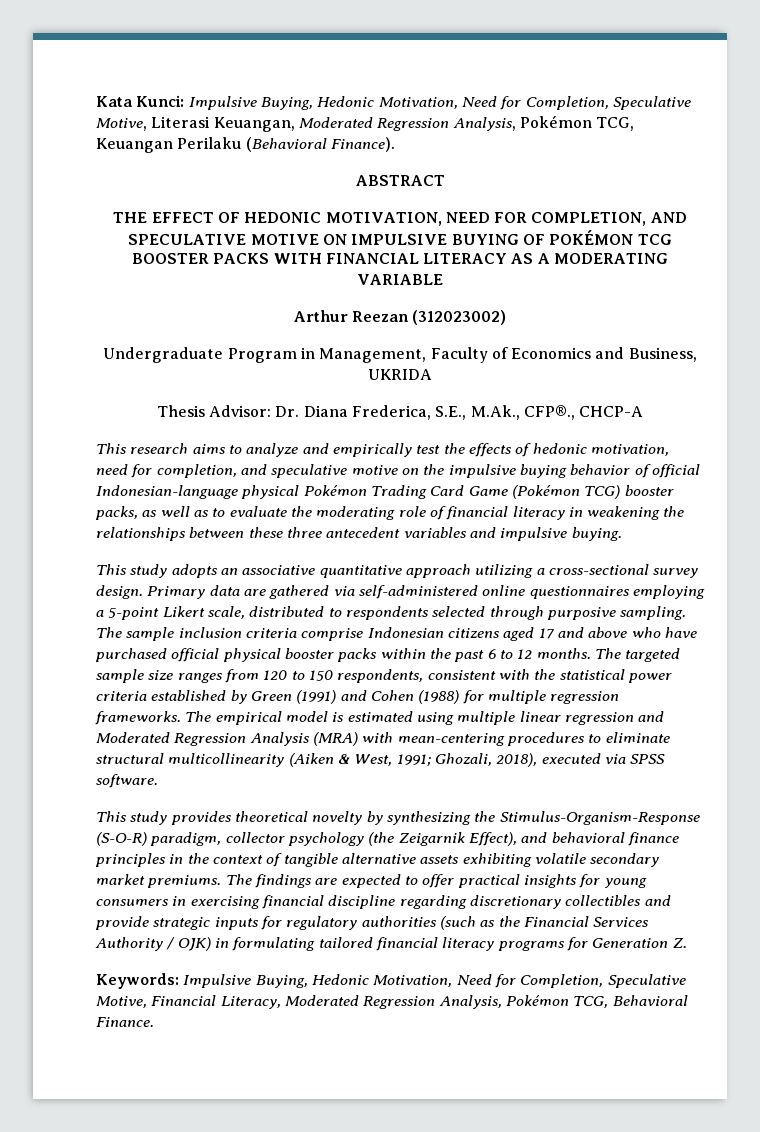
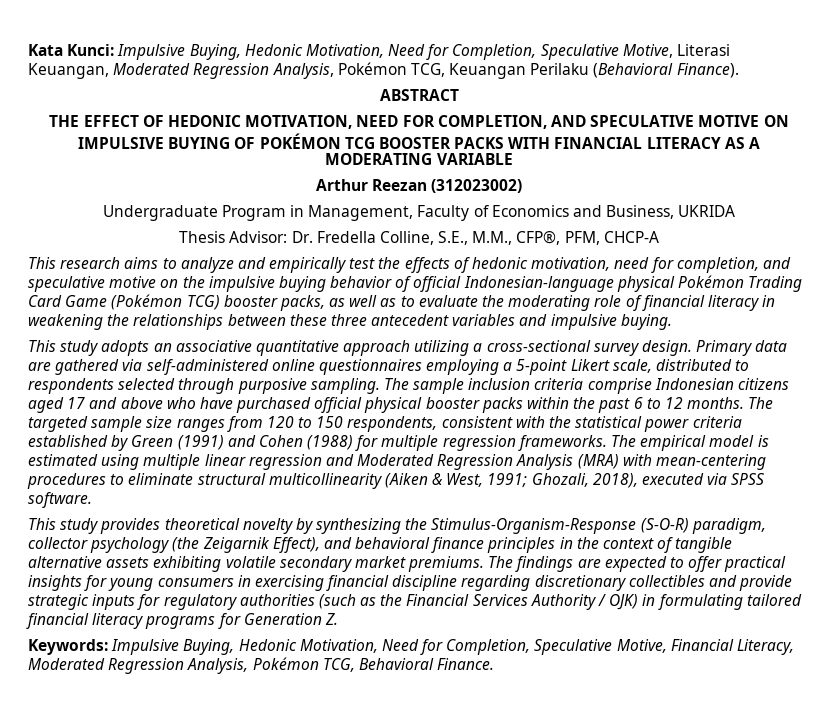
[303,405,575,420] Diana Frederica, S.E., M.Ak., CFP®., -> [316,231,600,245] Fredella Colline, S.E., M.M., CFP®, PFM,

